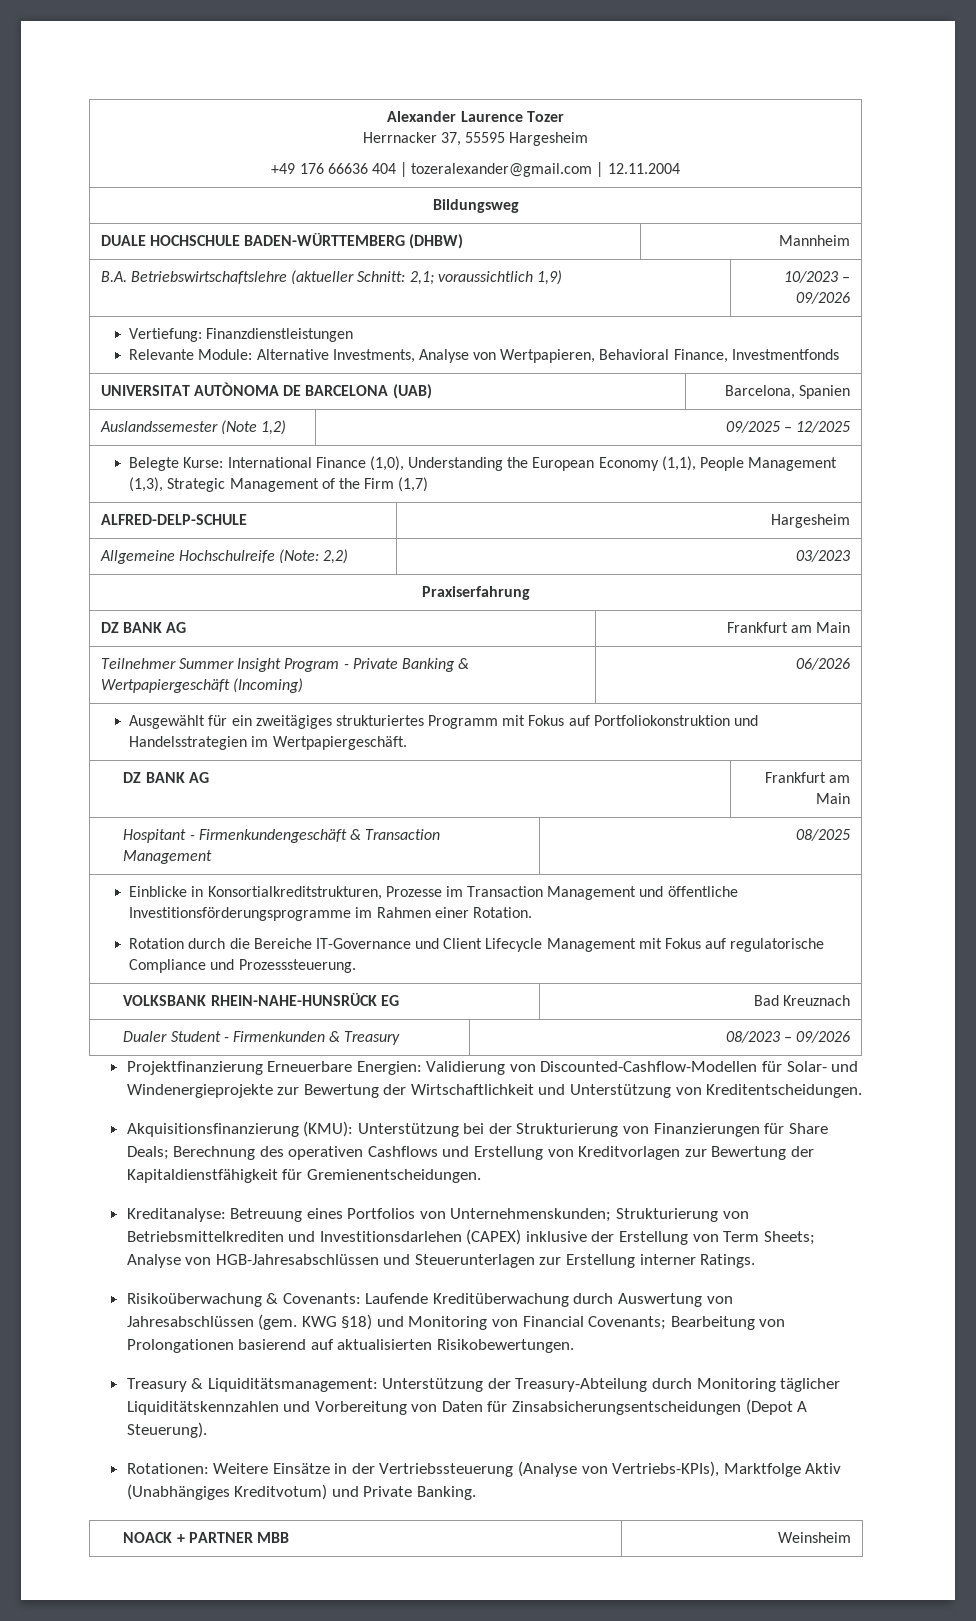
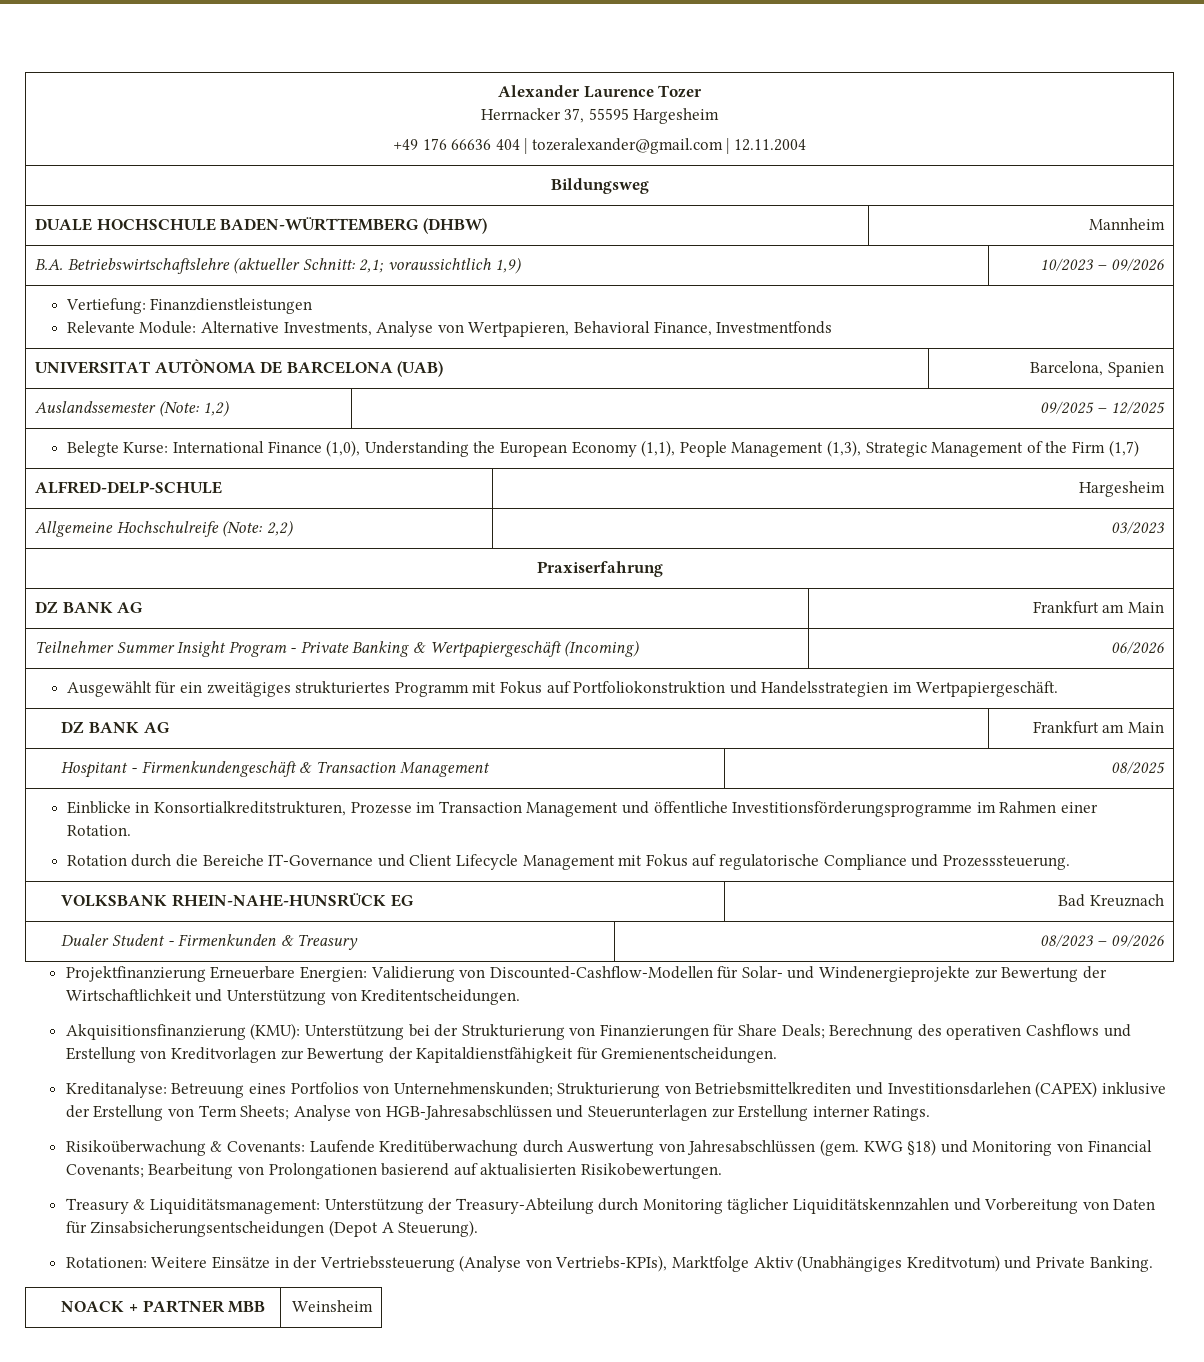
[220,420,257,435] (Note -> [158,400,199,417] (Note:

